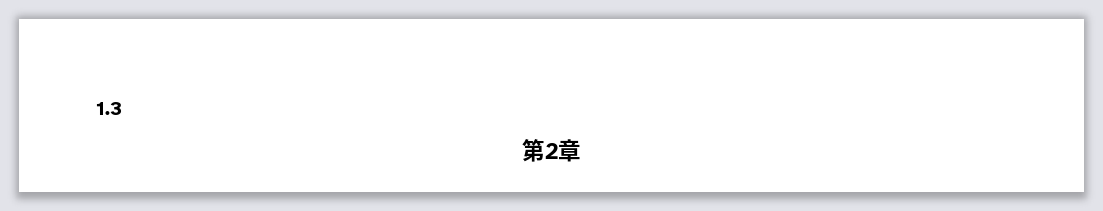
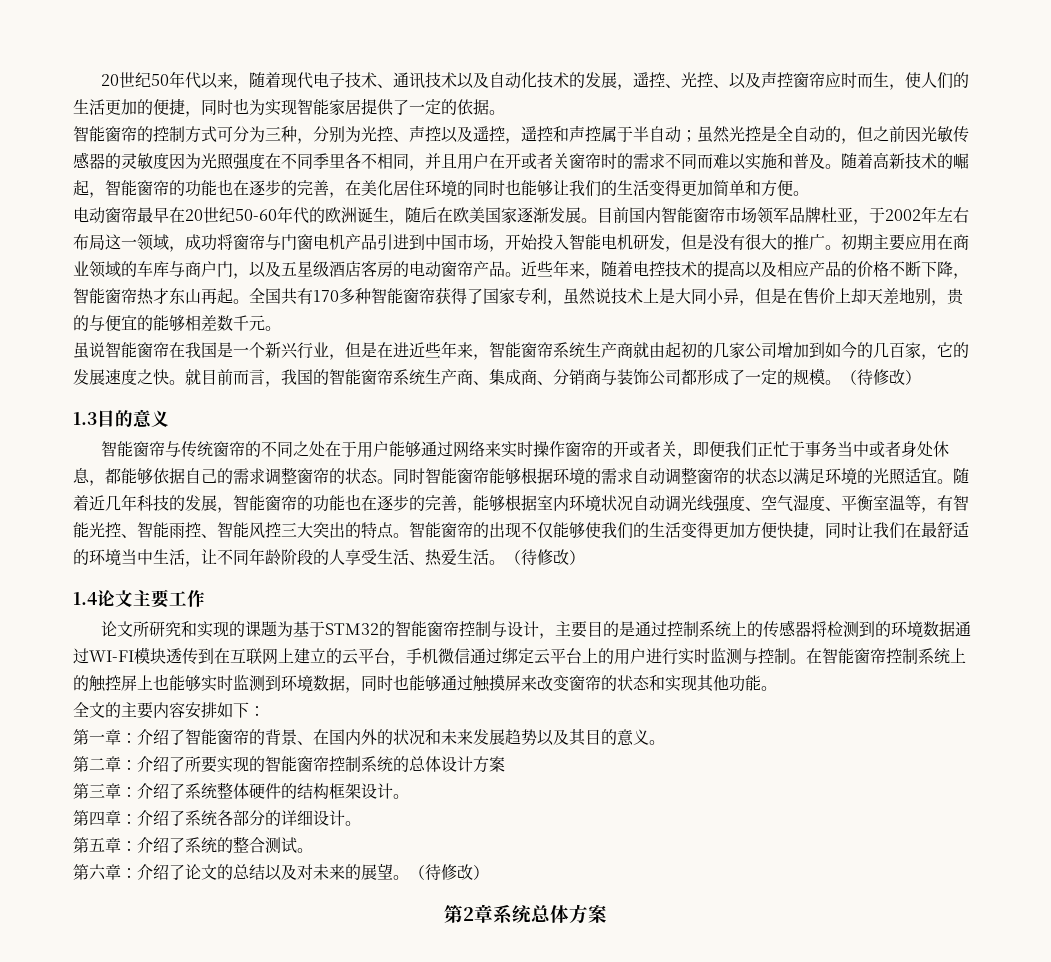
[96,102,122,115] 1.3 -> [100,71,969,90] [73,98,505,117] [73,125,969,144] [73,152,969,171] [73,179,809,198] [73,206,969,225] [73,233,969,252] [73,260,969,279] [73,287,964,306] [73,315,281,332] [73,341,969,360] [73,368,921,387] [73,409,169,428] [100,441,949,459] [73,467,969,486] [73,494,969,513] [73,521,969,540] [73,548,585,567] [73,589,205,608] [100,620,971,639] [73,647,966,666] [73,674,777,693] [73,702,265,719] [73,729,665,746] [73,756,505,773] [73,782,409,799] [73,810,361,826] [73,836,313,853] [73,863,489,881] 20世纪50年代以来，随着现代电子技术、通讯技术以及自动化技术的发展，遥控、光控、以及声控窗帘应时而生，使人们的生活更加的便捷，同时也为实现智能家居提供了一定的依据。 // 智能窗帘的控制方式可分为三种，分别为光控、声控以及遥控，遥控和声控属于半自动；虽然光控是全自动的，但之前因光敏传感器的灵敏度因为光照强度在不同季里各不相同，并且用户在开或者关窗帘时的需求不同而难以实施和普及。随着高新技术的崛起，智能窗帘的功能也在逐步的完善，在美化居住环境的同时也能够让我们的生活变得更加简单和方便。 // 电动窗帘最早在20世纪50-60年代的欧洲诞生，随后在欧美国家逐渐发展。目前国内智能窗帘市场领军品牌杜亚，于2002年左右布局这一领域，成功将窗帘与门窗电机产品引进到中国市场，开始投入智能电机研发，但是没有很大的推广。初期主要应用在商业领域的车库与商户门，以及五星级酒店客房的电动窗帘产品。近些年来，随着电控技术的提高以及相应产品的价格不断下降，智能窗帘热才东山再起。全国共有170多种智能窗帘获得了国家专利，虽然说技术上是大同小异，但是在售价上却天差地别，贵的与便宜的能够相差数千元。 // 虽说智能窗帘在我国是一个新兴行业，但是在进近些年来，智能窗帘系统生产商就由起初的几家公司增加到如今的几百家，它的发展速度之快。就目前而言，我国的智能窗帘系统生产商、集成商、分销商与装饰公司都形成了一定的规模。（待修改） // 1.3目的意义 // 智能窗帘与传统窗帘的不同之处在于用户能够通过网络来实时操作窗帘的开或者关，即便我们正忙于事务当中或者身处休息，都能够依据自己的需求调整窗帘的状态。同时智能窗帘能够根据环境的需求自动调整窗帘的状态以满足环境的光照适宜。随着近几年科技的发展，智能窗帘的功能也在逐步的完善，能够根据室内环境状况自动调光线强度、空气湿度、平衡室温等，有智能光控、智能雨控、智能风控三大突出的特点。智能窗帘的出现不仅能够使我们的生活变得更加方便快捷，同时让我们在最舒适的环境当中生活，让不同年龄阶段的人享受生活、热爱生活。（待修改） // 1.4论文主要工作 // 论文所研究和实现的课题为基于STM32的智能窗帘控制与设计，主要目的是通过控制系统上的传感器将检测到的环境数据通过WI-FI模块透传到在互联网上建立的云平台，手机微信通过绑定云平台上的用户进行实时监测与控制。在智能窗帘控制系统上的触控屏上也能够实时监测到环境数据，同时也能够通过触摸屏来改变窗帘的状态和实现其他功能。 // 全文的主要内容安排如下： // 第一章：介绍了智能窗帘的背景、在国内外的状况和未来发展趋势以及其目的意义。 // 第二章：介绍了所要实现的智能窗帘控制系统的总体设计方案 // 第三章：介绍了系统整体硬件的结构框架设计。 // 第四章：介绍了系统各部分的详细设计。 // 第五章：介绍了系统的整合测试。 // 第六章：介绍了论文的总结以及对未来的展望。（待修改）
(581, 150) none -> [493,904,607,924] 系统总体方案

